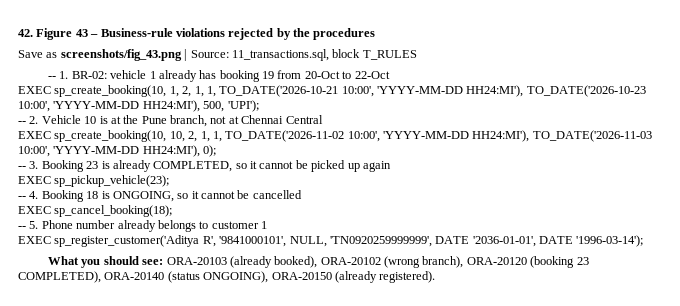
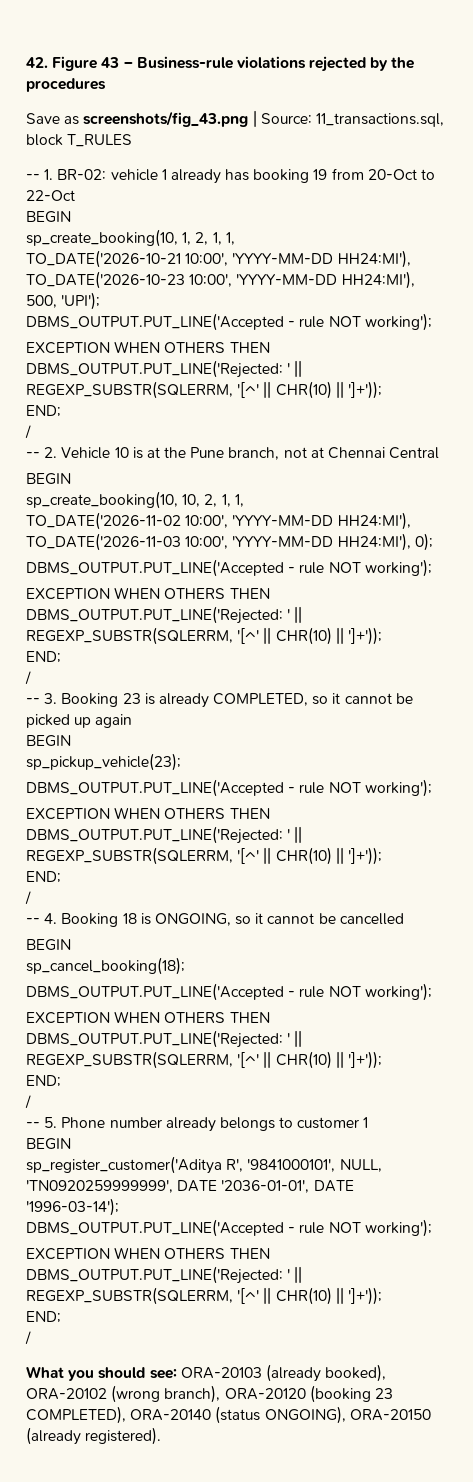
[18,86,51,94] EXEC -> [26,211,71,223] BEGIN //
(216, 91) none -> (235, 238) //
(259, 106) none -> [26,313,432,331] [26,341,270,354] [26,360,303,378] [26,381,382,399] [26,405,61,417] [25,425,31,439] // DBMS_OUTPUT.PUT_LINE('Accepted - rule NOT working'); // EXCEPTION WHEN OTHERS THEN DBMS_OUTPUT.PUT_LINE('Rejected: ' || REGEXP_SUBSTR(SQLERRM, '[^' || CHR(10) || ']+')); // END; // /
[18,131,51,139] EXEC -> [26,473,71,485] BEGIN //
(222, 136) none -> (244, 500) //
(217, 151) none -> [26,559,432,577] [26,587,270,600] [26,606,303,624] [26,627,382,645] [26,651,61,663] [25,671,31,685] // DBMS_OUTPUT.PUT_LINE('Accepted - rule NOT working'); // EXCEPTION WHEN OTHERS THEN DBMS_OUTPUT.PUT_LINE('Rejected: ' || REGEXP_SUBSTR(SQLERRM, '[^' || CHR(10) || ']+')); // END; // /
[18,176,51,184] EXEC -> [26,735,71,747] BEGIN //
(170, 181) none -> [26,779,432,797] [26,807,270,820] [26,826,303,844] [26,847,382,865] [26,871,61,883] [25,891,31,905] // DBMS_OUTPUT.PUT_LINE('Accepted - rule NOT working'); // EXCEPTION WHEN OTHERS THEN DBMS_OUTPUT.PUT_LINE('Rejected: ' || REGEXP_SUBSTR(SQLERRM, '[^' || CHR(10) || ']+')); // END; // /
[18,206,51,214] EXEC -> [26,939,71,951] BEGIN //
(173, 211) none -> [26,983,432,1001] [26,1011,270,1024] [26,1030,303,1048] [26,1051,382,1069] [26,1075,61,1087] [25,1095,31,1109] // DBMS_OUTPUT.PUT_LINE('Accepted - rule NOT working'); // EXCEPTION WHEN OTHERS THEN DBMS_OUTPUT.PUT_LINE('Rejected: ' || REGEXP_SUBSTR(SQLERRM, '[^' || CHR(10) || ']+')); // END; // /
[18,236,51,244] EXEC -> [26,1138,71,1150] BEGIN //
(644, 241) none -> [26,1219,432,1237] [26,1247,270,1260] [26,1266,303,1284] [26,1287,382,1305] [26,1311,61,1323] [25,1331,31,1345] // DBMS_OUTPUT.PUT_LINE('Accepted - rule NOT working'); // EXCEPTION WHEN OTHERS THEN DBMS_OUTPUT.PUT_LINE('Rejected: ' || REGEXP_SUBSTR(SQLERRM, '[^' || CHR(10) || ']+')); // END; // /

